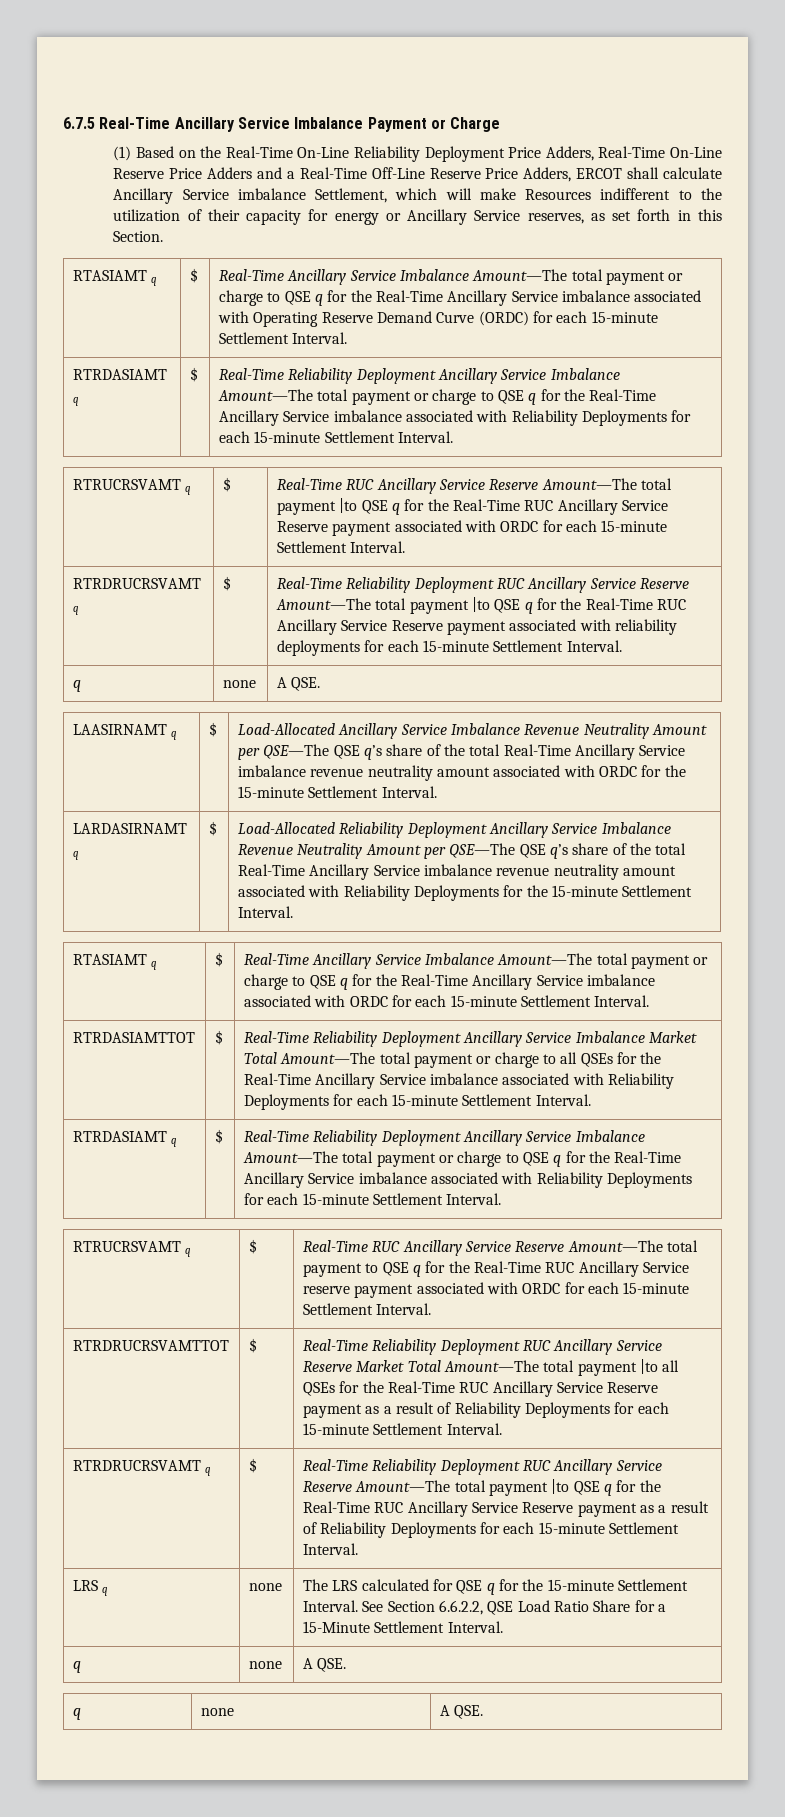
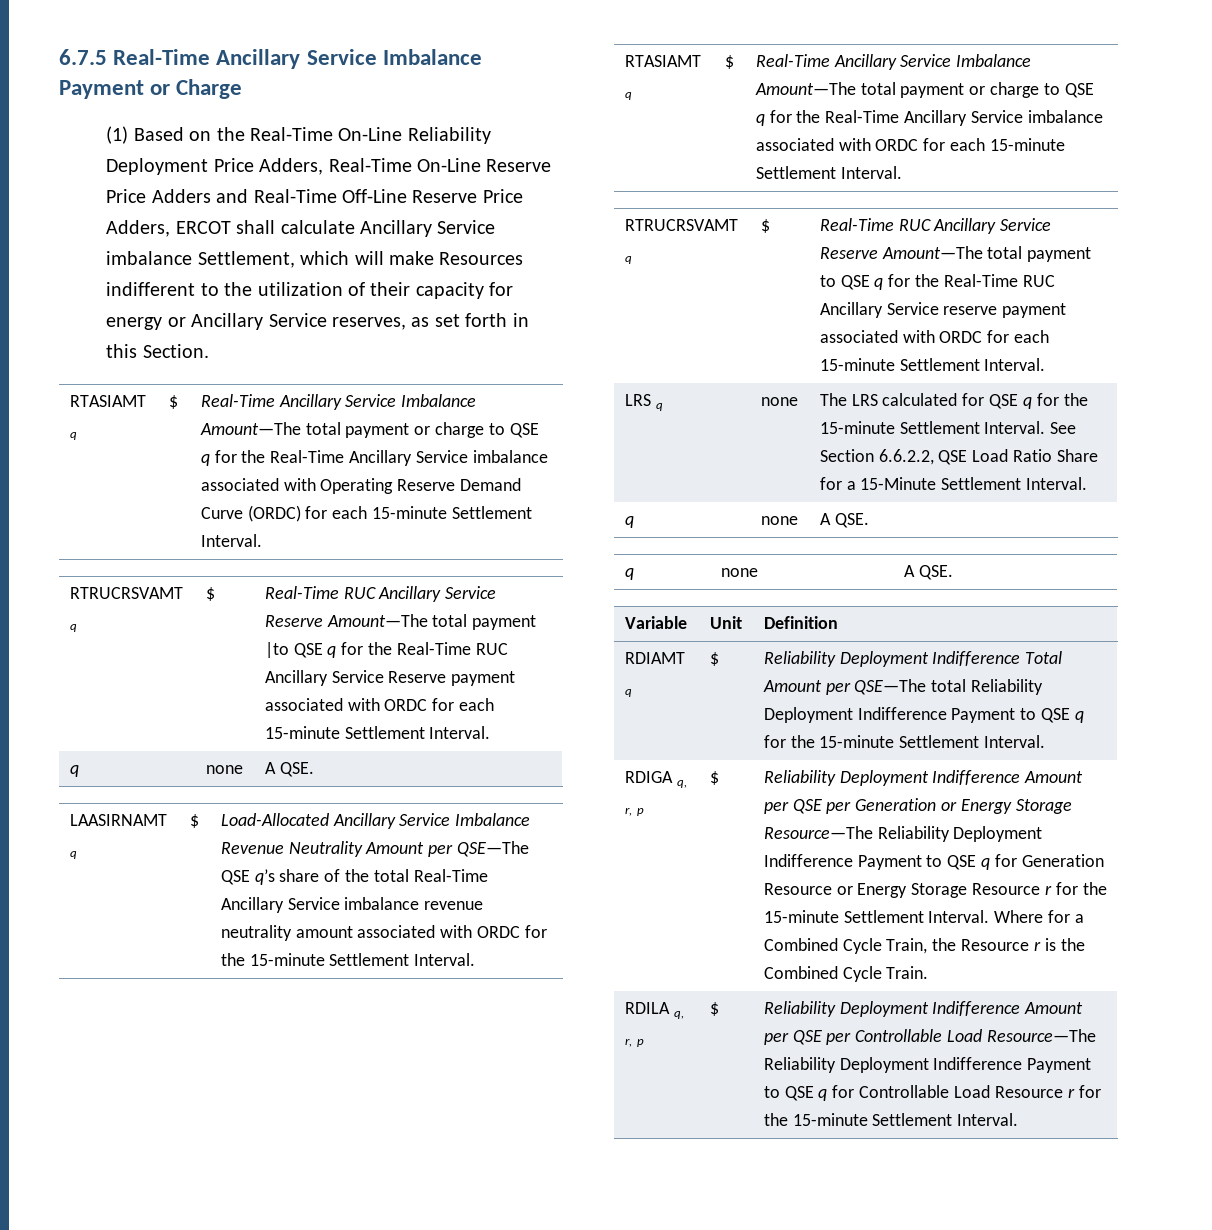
[286,171,295,179] a -> (249, 196) none
[72,369,167,380] [72,397,79,406] [189,367,198,382] [218,368,620,384] [217,389,657,405] [218,410,692,426] [218,431,453,443] // RTRDASIAMT q | $ | Real-Time Reliability Deployment Ancillary Service Imbalance Amount—The total payment or charge to QSE q for the Real-Time Ancillary Service imbalance associated with Reliability Deployments for each 15-minute Settlement Interval. -> (262, 540) none
[72,578,201,589] [72,606,79,615] [222,576,231,591] [276,577,689,593] [275,597,686,614] [276,619,677,635] [276,640,622,656] // RTRDRUCRSVAMT q | $ | Real-Time Reliability Deployment RUC Ancillary Service Reserve Amount—The total payment |to QSE q for the Real-Time RUC Ancillary Service Reserve payment associated with reliability deployments for each 15-minute Settlement Interval. -> (491, 732) none
[72,823,187,834] [72,851,79,860] [208,821,217,836] [237,822,671,838] [237,843,687,859] [237,864,676,880] [237,885,693,901] [237,906,293,918] // LARDASIRNAMT q | $ | Load-Allocated Reliability Deployment Ancillary Service Imbalance Revenue Neutrality Amount per QSE—The QSE q’s share of the total Real-Time Ancillary Service imbalance revenue neutrality amount associated with Reliability Deployments for the 15-minute Settlement Interval. -> (476, 959) none
[72,1032,195,1043] [214,1030,223,1045] [243,1031,697,1047] [243,1052,662,1068] [243,1073,674,1089] [243,1094,591,1110] [72,1131,178,1147] [214,1129,223,1144] [243,1130,645,1146] [242,1151,682,1167] [243,1172,692,1188] [243,1193,502,1205] // RTRDASIAMTTOT | $ | Real-Time Reliability Deployment Ancillary Service Imbalance Market Total Amount—The total payment or charge to all QSEs for the Real-Time Ancillary Service imbalance associated with Reliability Deployments for each 15-minute Settlement Interval. // RTRDASIAMT q | $ | Real-Time Reliability Deployment Ancillary Service Imbalance Amount—The total payment or charge to QSE q for the Real-Time Ancillary Service imbalance associated with Reliability Deployments for each 15-minute Settlement Interval. -> (902, 172) none
[72,1340,229,1351] [248,1338,257,1353] [302,1339,662,1355] [302,1359,680,1376] [302,1381,659,1397] [302,1402,669,1418] [302,1423,502,1435] [72,1460,212,1476] [248,1458,257,1473] [302,1459,662,1475] [302,1479,661,1496] [302,1501,709,1517] [302,1522,679,1538] [302,1543,358,1555] // RTRDRUCRSVAMTTOT | $ | Real-Time Reliability Deployment RUC Ancillary Service Reserve Market Total Amount—The total payment |to all QSEs for the Real-Time RUC Ancillary Service Reserve payment as a result of Reliability Deployments for each 15-minute Settlement Interval. // RTRDRUCRSVAMT q | $ | Real-Time Reliability Deployment RUC Ancillary Service Reserve Amount—The total payment |to QSE q for the Real-Time RUC Ancillary Service Reserve payment as a result of Reliability Deployments for each 15-minute Settlement Interval. -> (1046, 364) none
(484, 1712) none -> [624,616,687,629] [709,616,742,629] [763,616,838,629] [624,652,685,664] [624,689,632,697] [709,652,719,666] [763,651,1063,667] [762,679,1044,695] [763,707,1085,723] [763,735,1046,748] [624,771,687,788] [624,807,644,816] [709,771,719,785] [763,770,1084,786] [763,798,1072,814] [763,826,1043,842] [763,854,1104,870] [763,882,1107,898] [763,910,1085,923] [763,938,1085,954] [763,966,929,982] [624,1002,684,1019] [624,1038,644,1047] [709,1002,719,1016] [763,1001,1084,1017] [763,1029,1097,1045] [763,1057,1092,1073] [763,1085,1101,1101] [763,1113,1019,1126] // Variable | Unit | Definition // RDIAMT q | $ | Reliability Deployment Indifference Total Amount per QSE—The total Reliability Deployment Indifference Payment to QSE q for the 15-minute Settlement Interval. // RDIGA q, r, p | $ | Reliability Deployment Indifference Amount per QSE per Generation or Energy Storage Resource—The Reliability Deployment Indifference Payment to QSE q for Generation Resource or Energy Storage Resource r for the 15-minute Settlement Interval. Where for a Combined Cycle Train, the Resource r is the Combined Cycle Train. // RDILA q, r, p | $ | Reliability Deployment Indifference Amount per QSE per Controllable Load Resource—The Reliability Deployment Indifference Payment to QSE q for Controllable Load Resource r for the 15-minute Settlement Interval.

